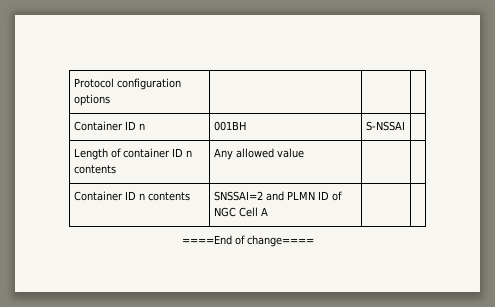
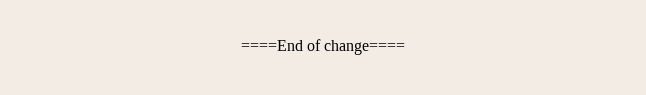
[73,78,181,90] [73,94,110,106] [73,121,145,131] [213,121,246,131] [365,121,405,131] [73,148,192,160] [73,165,116,174] [213,148,304,160] [73,191,190,201] [213,191,342,201] [213,207,268,217] Protocol configuration options | | | // Container ID n | 001BH | S-NSSAI | // Length of container ID n contents | Any allowed value | | // Container ID n contents | SNSSAI=2 and PLMN ID of NGC Cell A | | // -> (240, 45) none

